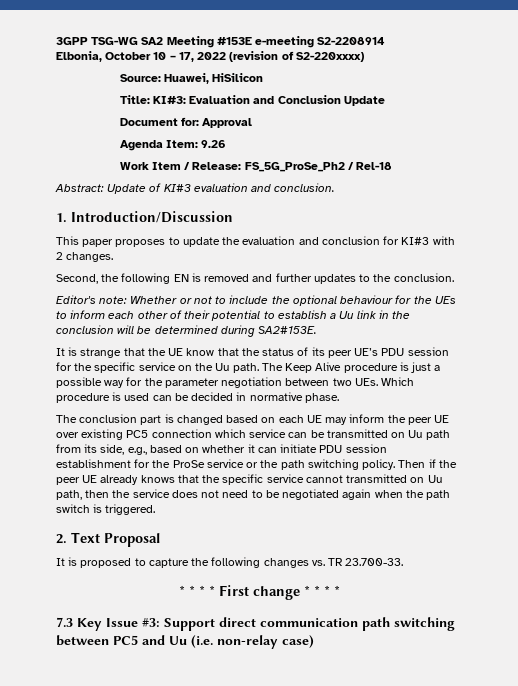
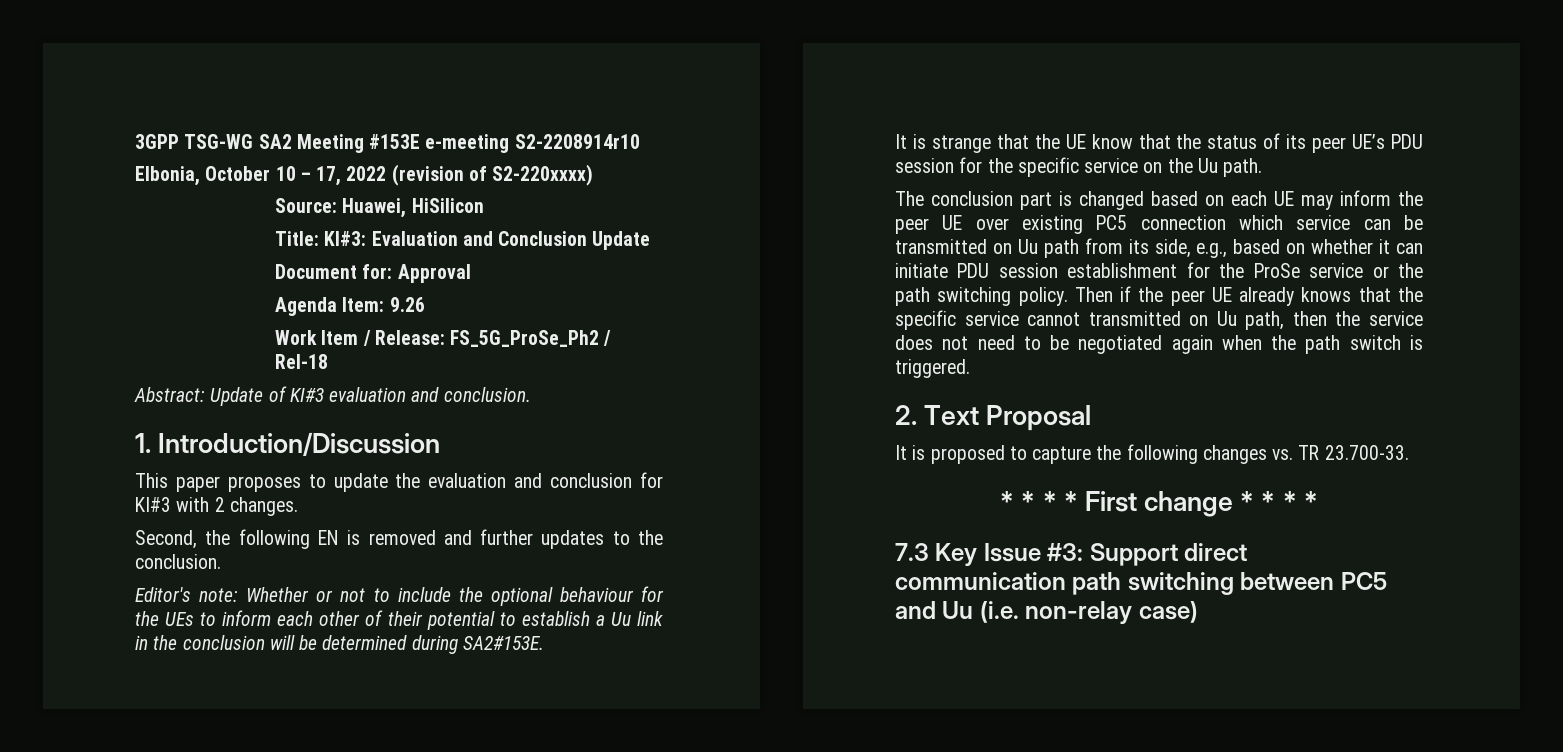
[317,37,386,45] S2-2208914 -> [514,134,640,149] S2-2208914r10
[261,362,441,373] [56,377,415,388] [56,392,339,403] The Keep Alive procedure is just a possible way for the parameter negotiation between two UEs. Which procedure is used can be decided in normative phase. -> (1263, 167) none

